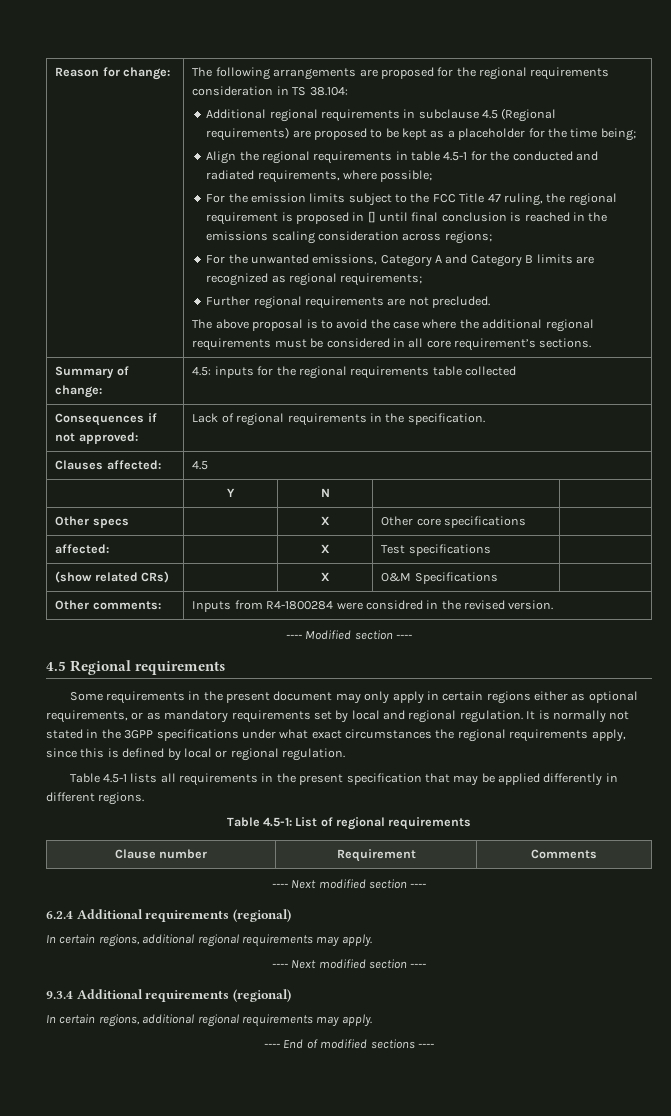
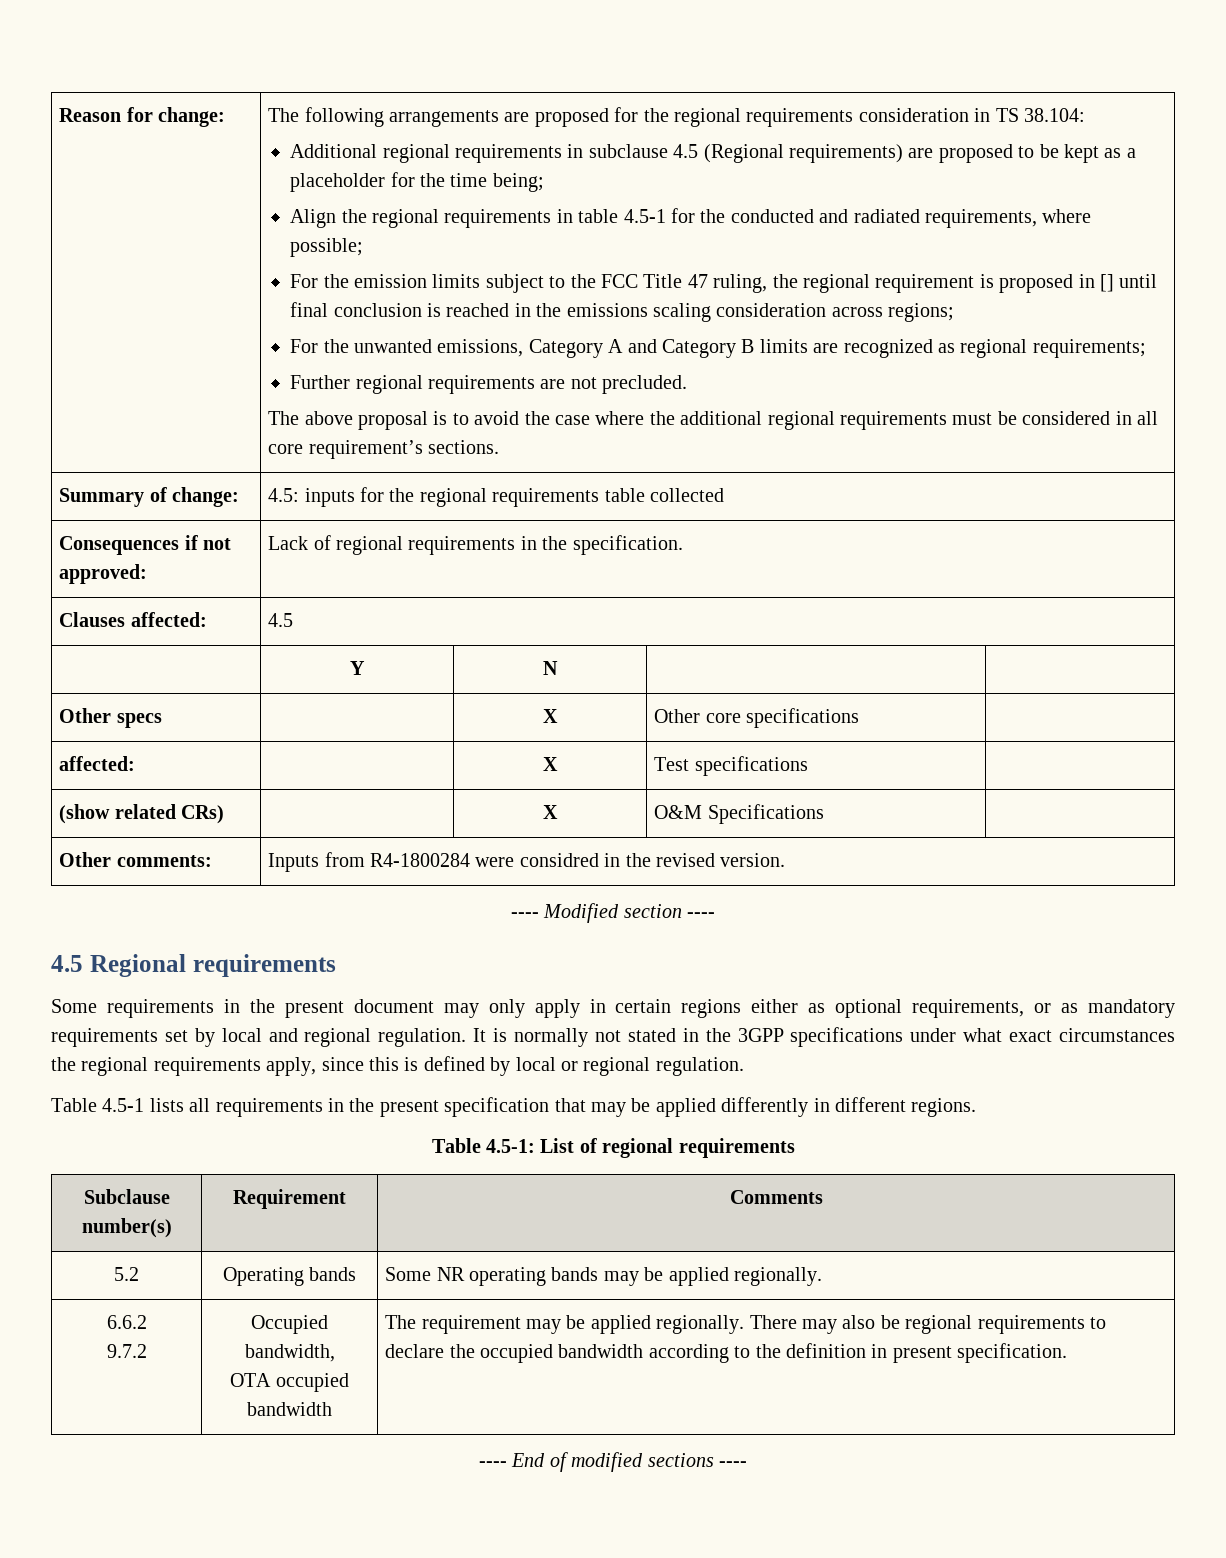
[114,849,208,859] Clause number -> [83,1189,170,1204] [81,1218,172,1238] Subclause number(s)
[271,879,427,889] [46,909,291,922] [46,934,372,947] [271,959,427,969] [46,989,291,1002] [46,1014,372,1027] // ---- Next modified section ---- // 6.2.4 Additional requirements (regional) // In certain regions, additional regional requirements may apply. // ---- Next modified section ---- // 9.3.4 Additional requirements (regional) // In certain regions, additional regional requirements may apply. -> [114,1267,139,1281] [222,1267,357,1286] [385,1267,822,1286] [106,1315,147,1329] [106,1344,147,1358] [251,1315,328,1334] [244,1344,335,1362] [230,1373,349,1392] [247,1402,332,1416] [385,1315,1106,1334] [385,1343,1068,1363] // 5.2 | Operating bands | Some NR operating bands may be applied regionally. // 6.6.2 // 9.7.2 | Occupied bandwidth, // OTA occupied bandwidth | The requirement may be applied regionally. There may also be regional requirements to declare the occupied bandwidth according to the definition in present specification.

